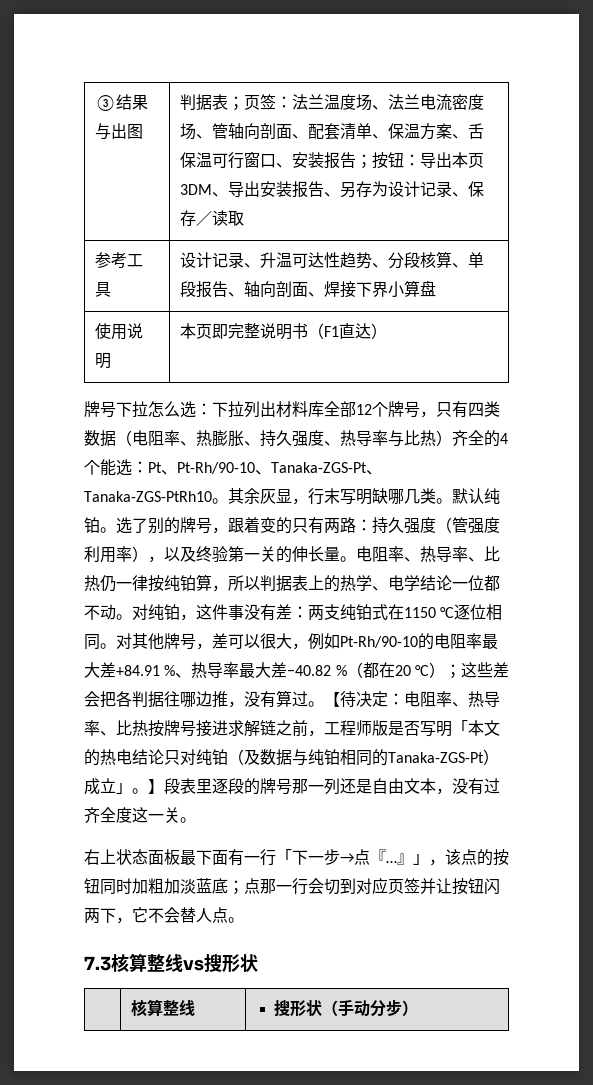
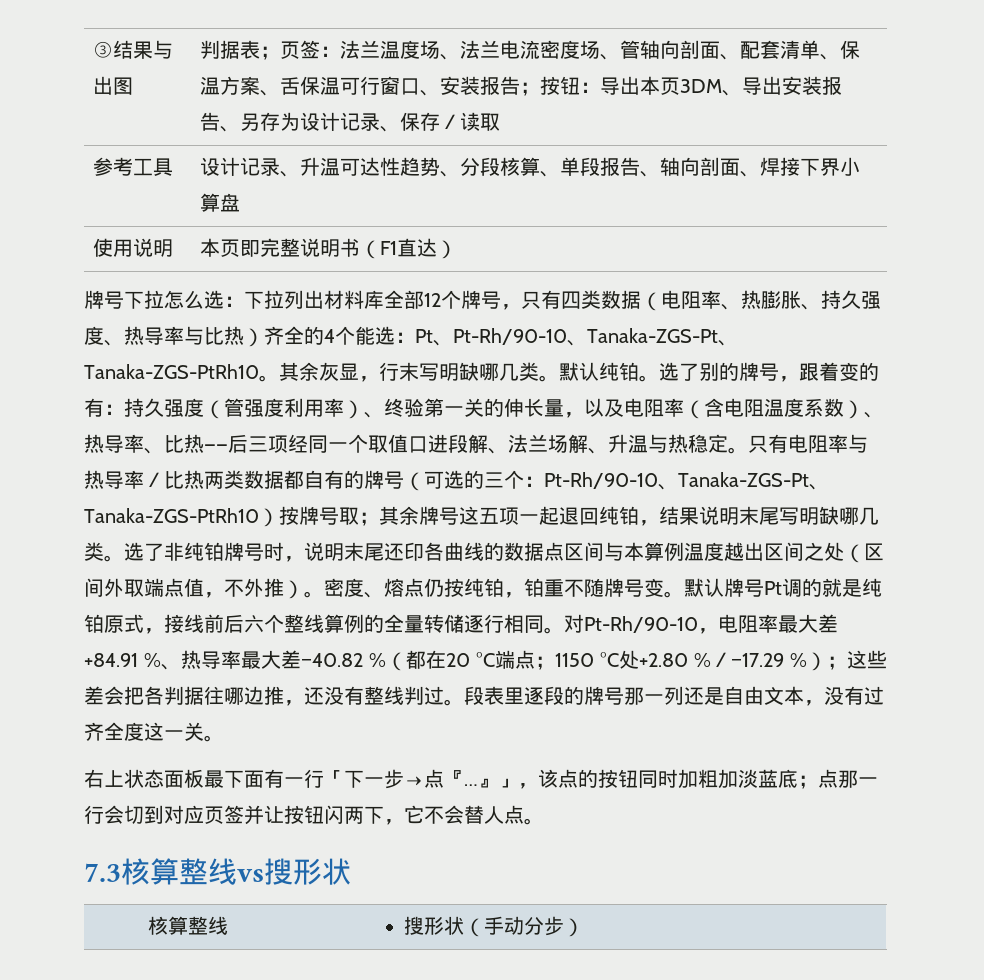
[292,517,356,534] 只有两路 -> [84,398,104,417] 有
[148,546,196,563] ，以及 -> [364,412,384,418] 、
[340,546,500,562] [84,574,500,592] [84,604,503,621] [84,633,434,650] 。电阻率、热导率、比热仍一律按纯铂算，所以判据表上的热学、电学结论一位都不动。对纯铂，这件事没有差：两支纯铂式在1150 °C逐位相同。对其他牌号，差可以很大，例如Pt-Rh/90-10的 -> [564,398,884,419] [84,434,868,454] [84,470,829,491] [84,506,879,527] [84,542,884,563] [84,578,882,599] [84,614,718,634] ，以及电阻率（含电阻温度系数）、热导率、比热——后三项经同一个取值口进段解、法兰场解、升温与热稳定。只有电阻率与热导率／比热两类数据都自有的牌号（可选的三个：Pt-Rh/90-10、Tanaka-ZGS-Pt、Tanaka-ZGS-PtRh10）按牌号取；其余牌号这五项一起退回纯铂，结果说明末尾写明缺哪几类。选了非纯铂牌号时，说明末尾还印各曲线的数据点区间与本算例温度越出区间之处（区间外取端点值，不外推）。密度、熔点仍按纯铂，铂重不随牌号变。默认牌号Pt调的就是纯铂原式，接线前后六个整线算例的全量转储逐行相同。对Pt-Rh/90-10，
(429, 670) none -> [495,650,808,670] 端点；1150 °C处+2.80 %／−17.29 %
[244,690,500,708] [84,720,500,737] [84,749,499,766] [84,778,164,795] 没有算过。【待决定：电阻率、热导率、比热按牌号接进求解链之前，工程师版是否写明「本文的热电结论只对纯铂（及数据与纯铂相同的Tanaka-ZGS-Pt）成立」。】 -> [304,686,464,706] 还没有整线判过。

